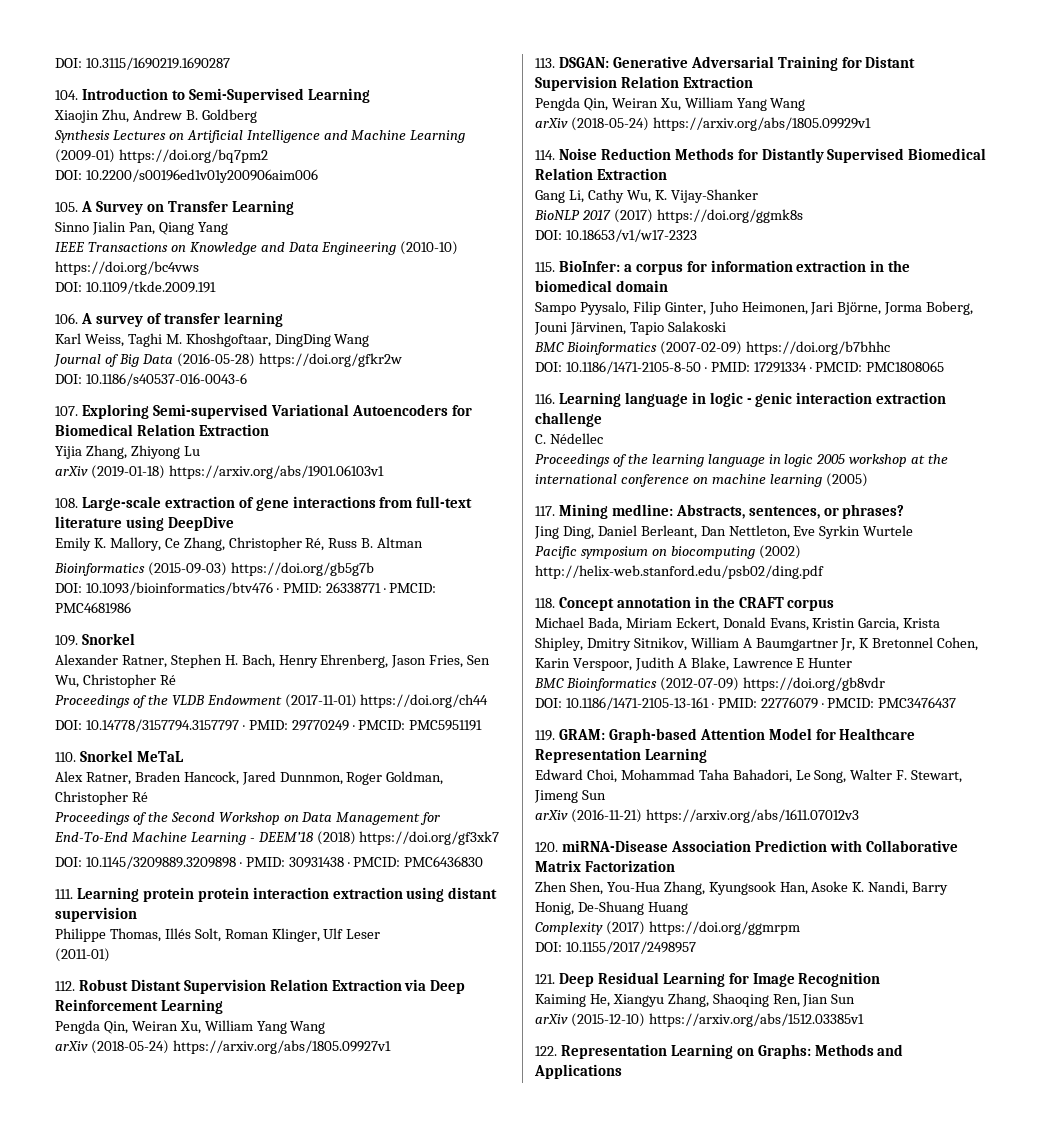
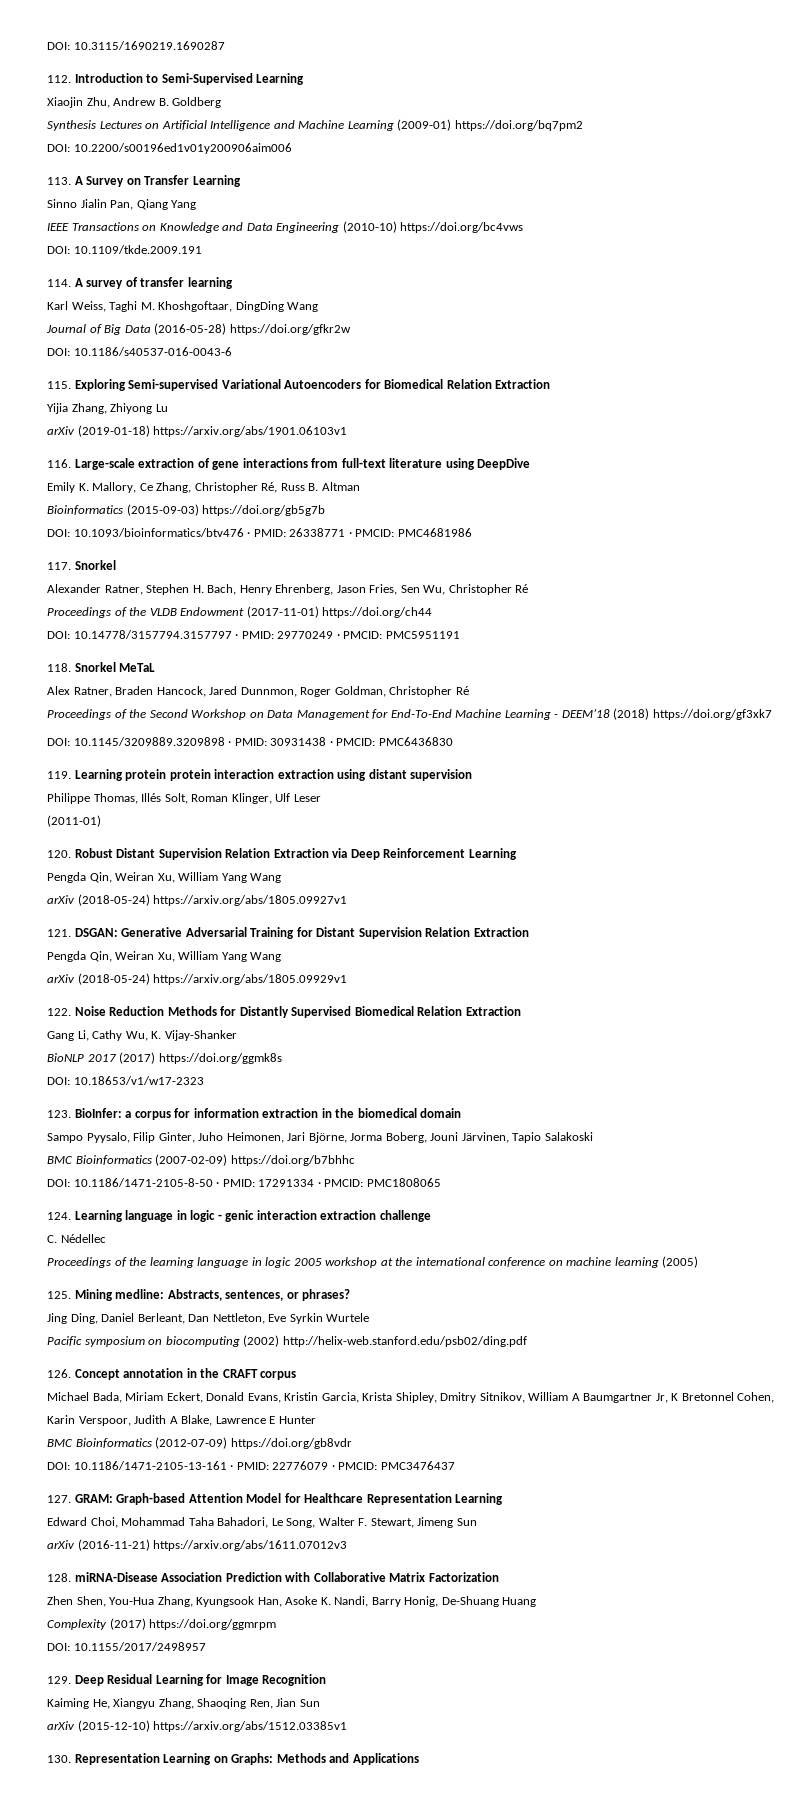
[55,90,78,100] 104. -> [47,75,71,83] 112.
[55,202,78,212] 105. -> [47,177,71,185] 113.
[55,313,78,324] 106. -> [47,279,71,287] 114.
[55,406,78,416] 107. -> [47,381,71,389] 115.
[55,498,78,508] 108. -> [47,459,71,468] 116.
[55,635,78,646] 109. -> [47,562,71,570] 117.
[55,752,76,762] 110. -> [47,663,71,672] 118.
[55,889,73,899] 111. -> [47,771,71,779] 119.
[55,981,75,991] 112. -> [47,850,71,858] 120.
[535,58,555,68] 113. -> [47,929,71,937] 121.
[535,150,555,160] 114. -> [47,1008,71,1016] 122.
[535,262,555,272] 115. -> [47,1110,71,1118] 123.
[535,393,555,404] 116. -> [47,1212,71,1220] 124.
[535,506,555,516] 117. -> [47,1291,71,1299] 125.
[535,598,555,608] 118. -> [47,1369,71,1378] 126.
[535,730,555,741] 119. -> [47,1495,71,1503] 127.
[535,842,558,852] 120. -> [47,1573,71,1582] 128.
[535,974,555,984] 121. -> [47,1676,71,1684] 129.
[535,1046,557,1056] 122. -> [47,1755,71,1763] 130.

